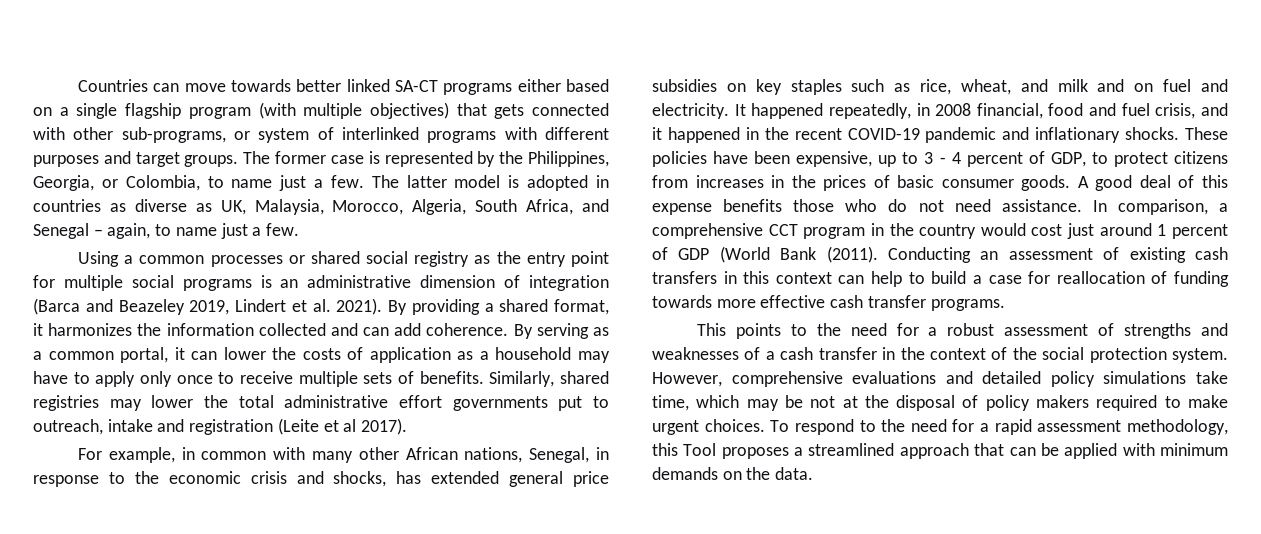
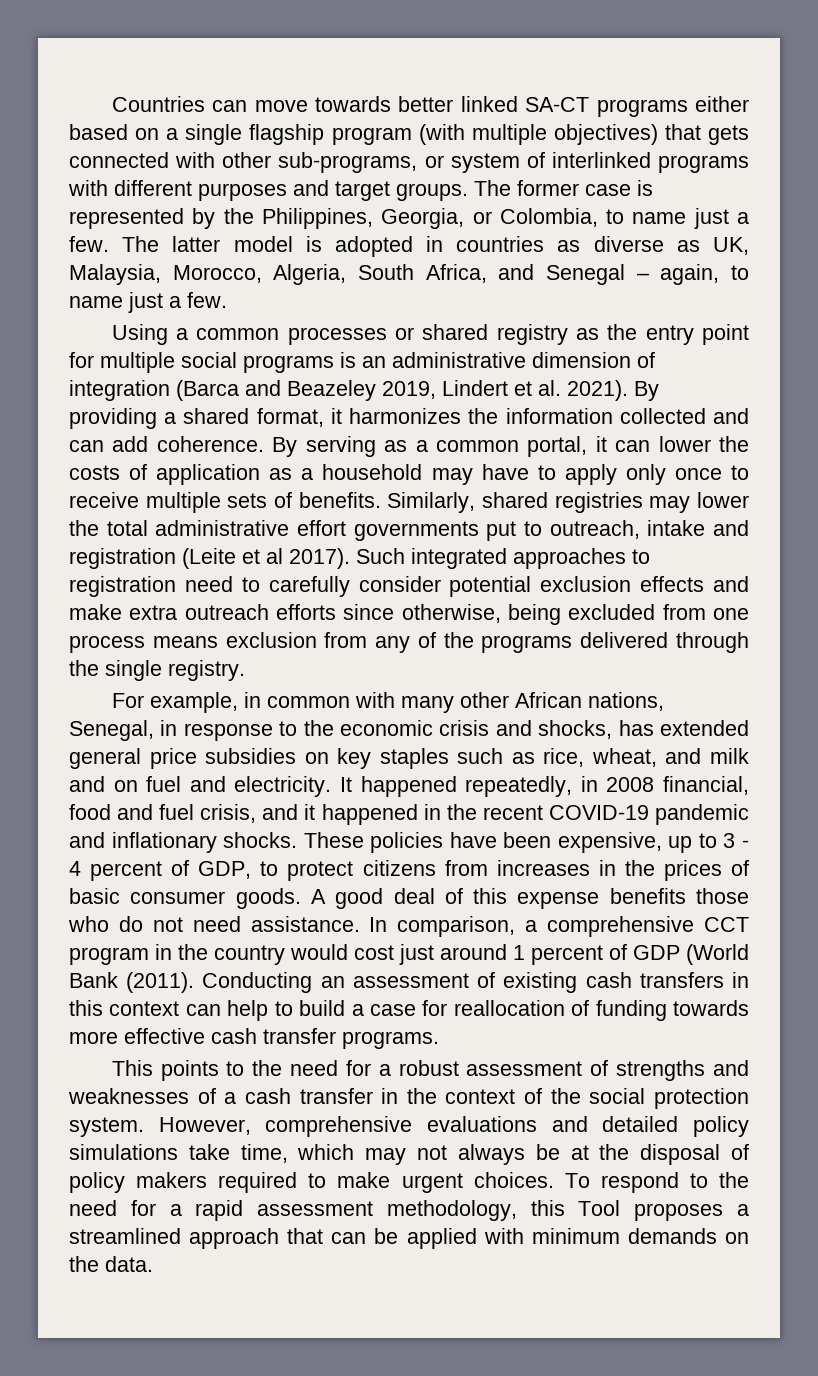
[366,251,409,264] social -> (489, 332) none
(408, 426) none -> [356,548,650,569] [69,576,749,597] [69,604,749,625] [69,632,749,653] [69,660,245,681] Such integrated approaches to registration need to carefully consider potential exclusion effects and make extra outreach efforts since otherwise, being excluded from one process means exclusion from any of the programs delivered through the single registry.
[784,395,836,408] be not -> [417,1144,560,1165] not always be

